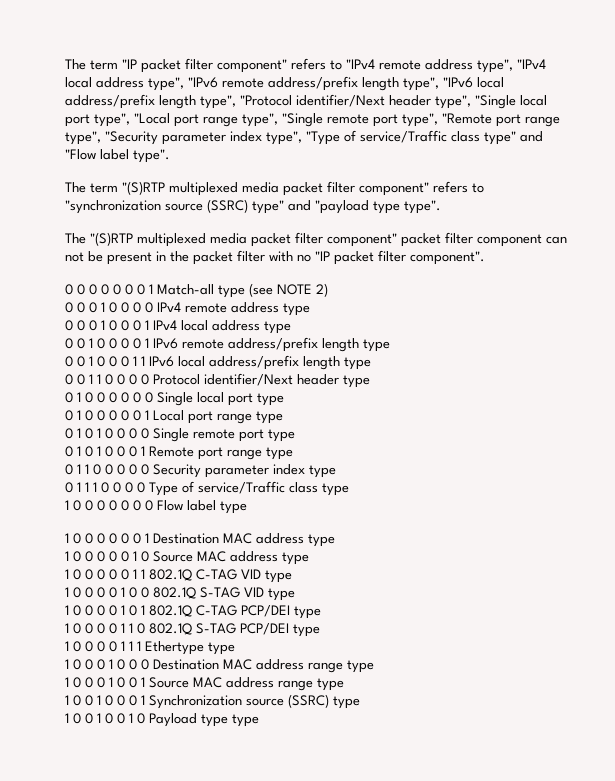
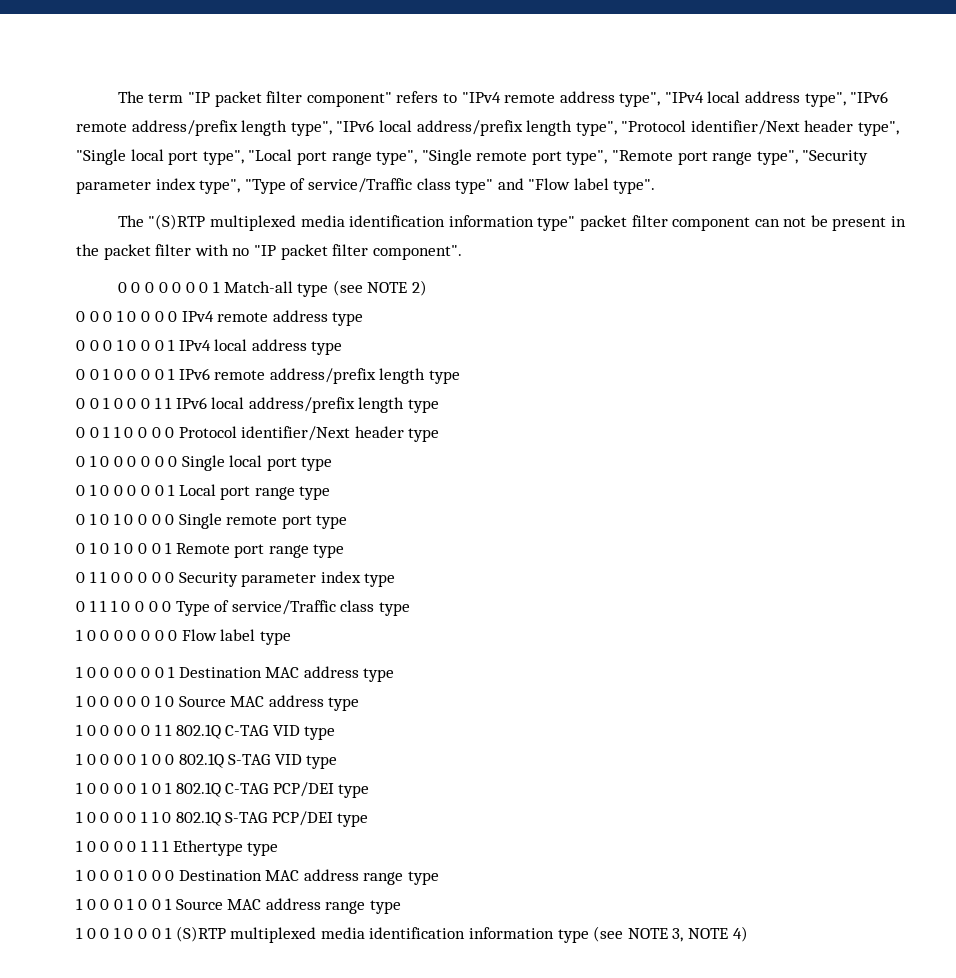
[90,181,484,196] [65,199,441,214] [65,232,397,247] term "(S)RTP multiplexed media packet filter component" refers to "synchronization source (SSRC) type" and "payload type type". // The "(S)RTP multiplexed media packet filter component" -> [148,214,576,231] "(S)RTP multiplexed media identification information type"
[149,694,360,709] [65,713,259,727] Synchronization source (SSRC) type // 1 0 0 1 0 0 1 0 Payload type type -> [175,926,748,943] (S)RTP multiplexed media identification information type (see NOTE 3, NOTE 4)

